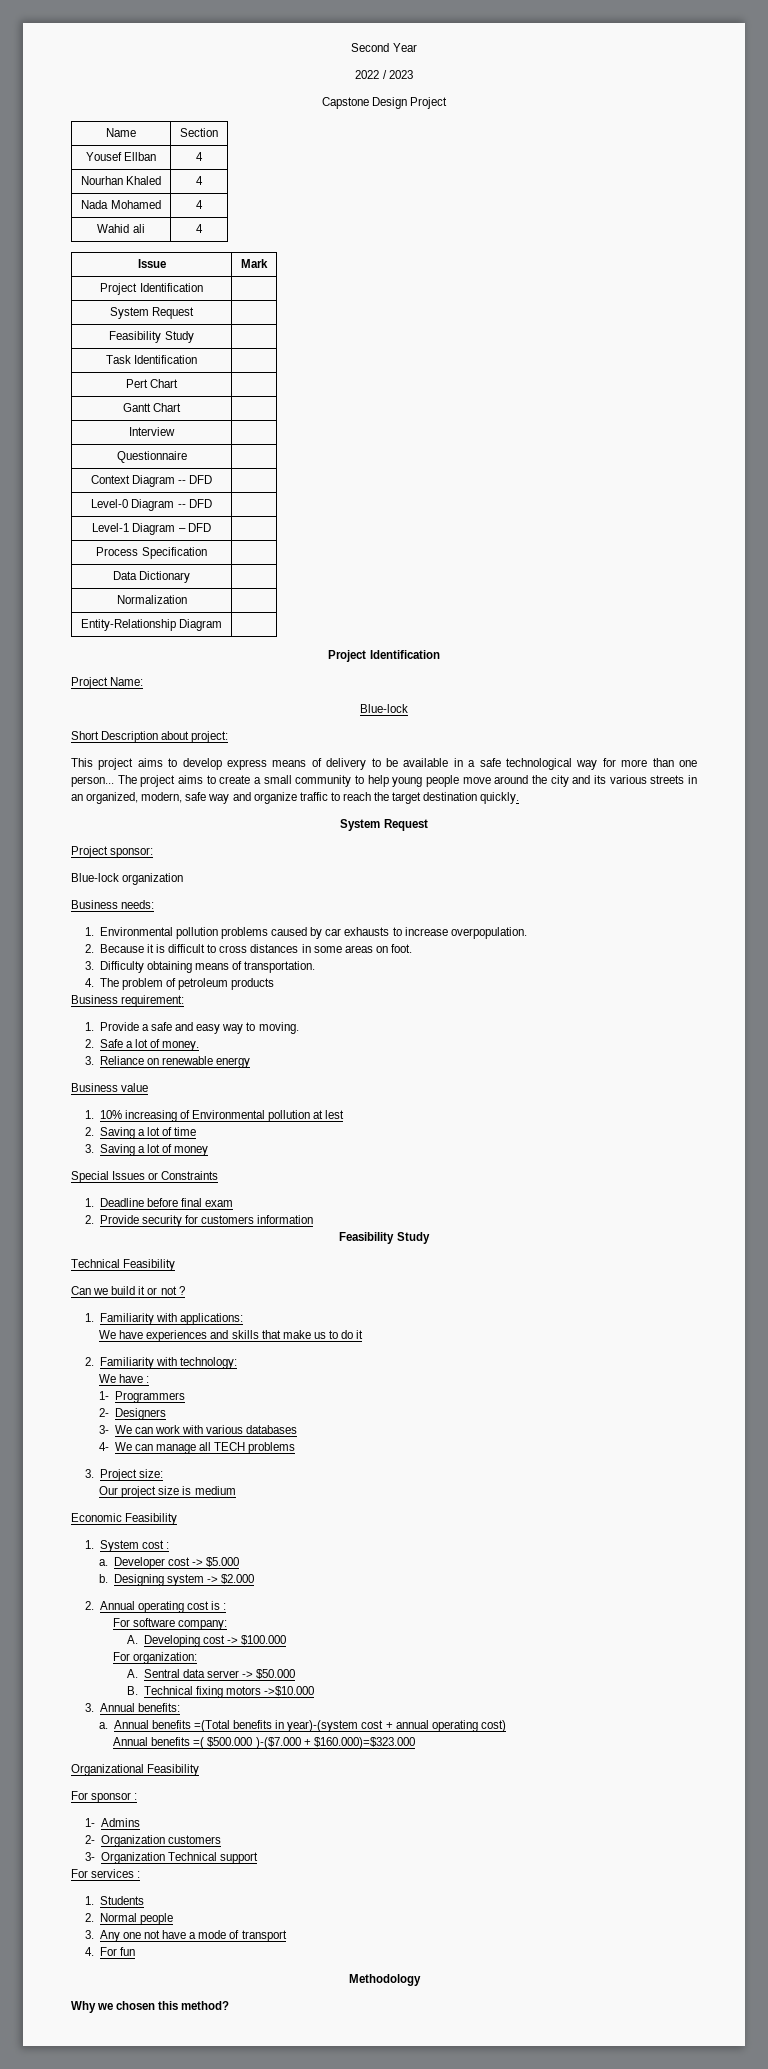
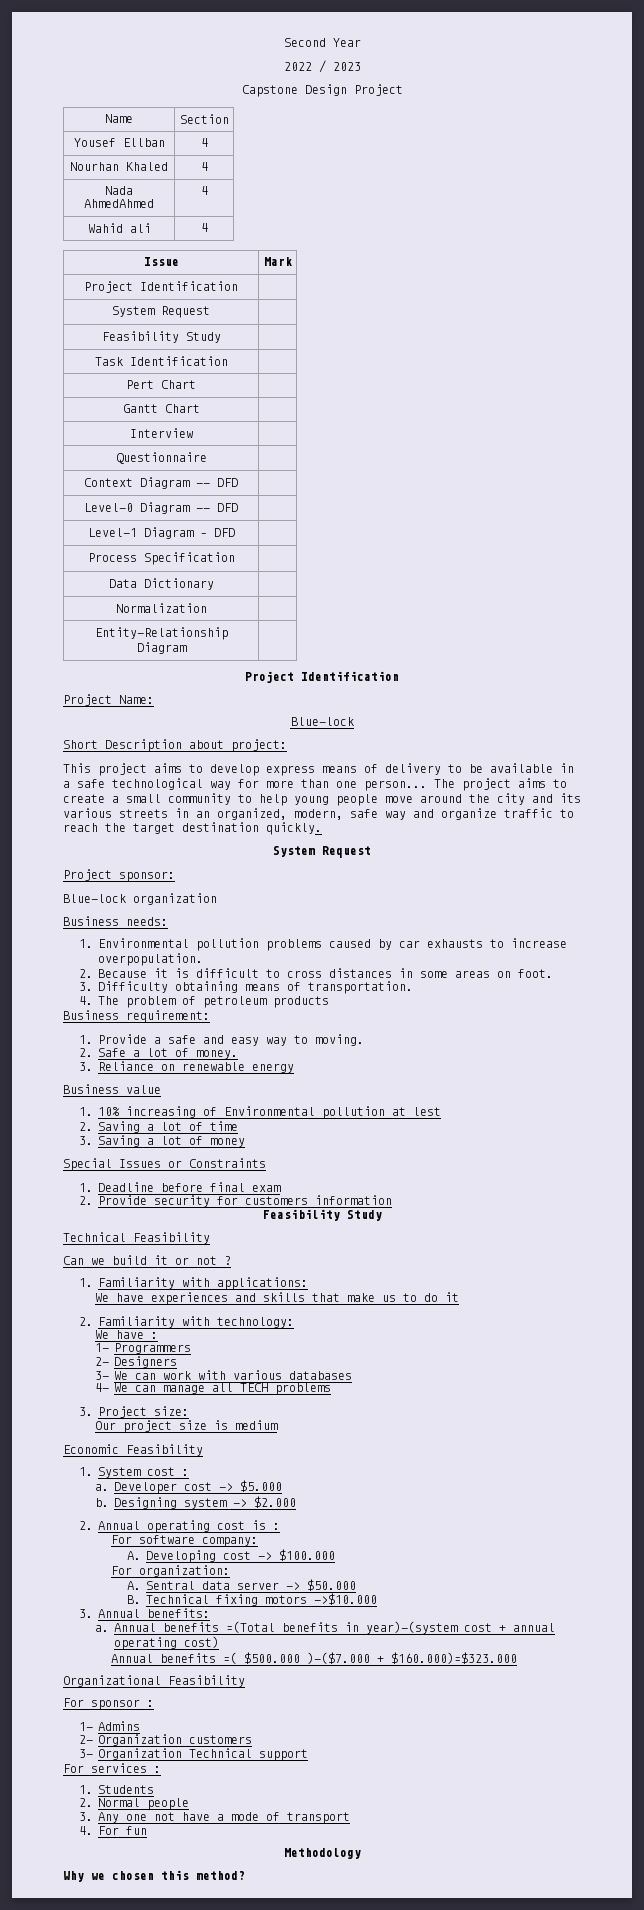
[110,200,161,209] Mohamed -> [84,199,154,208] AhmedAhmed

